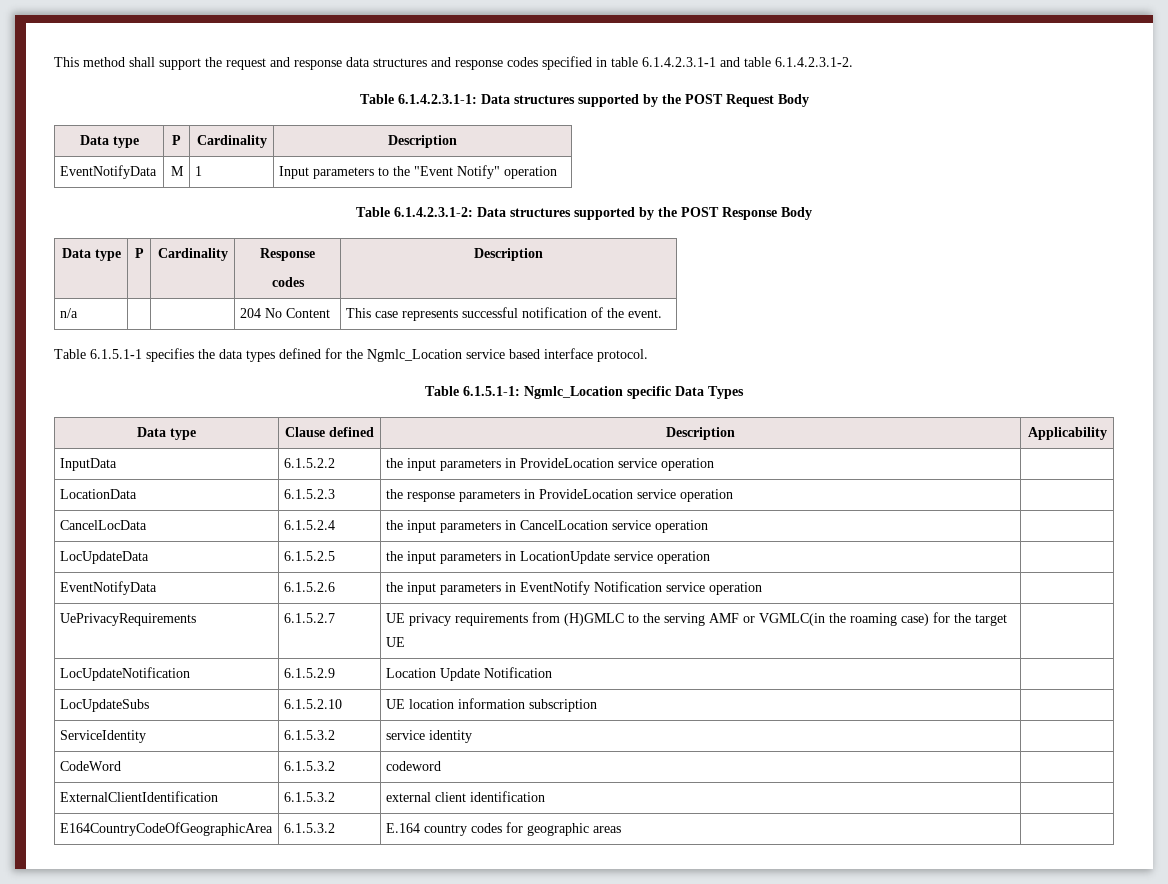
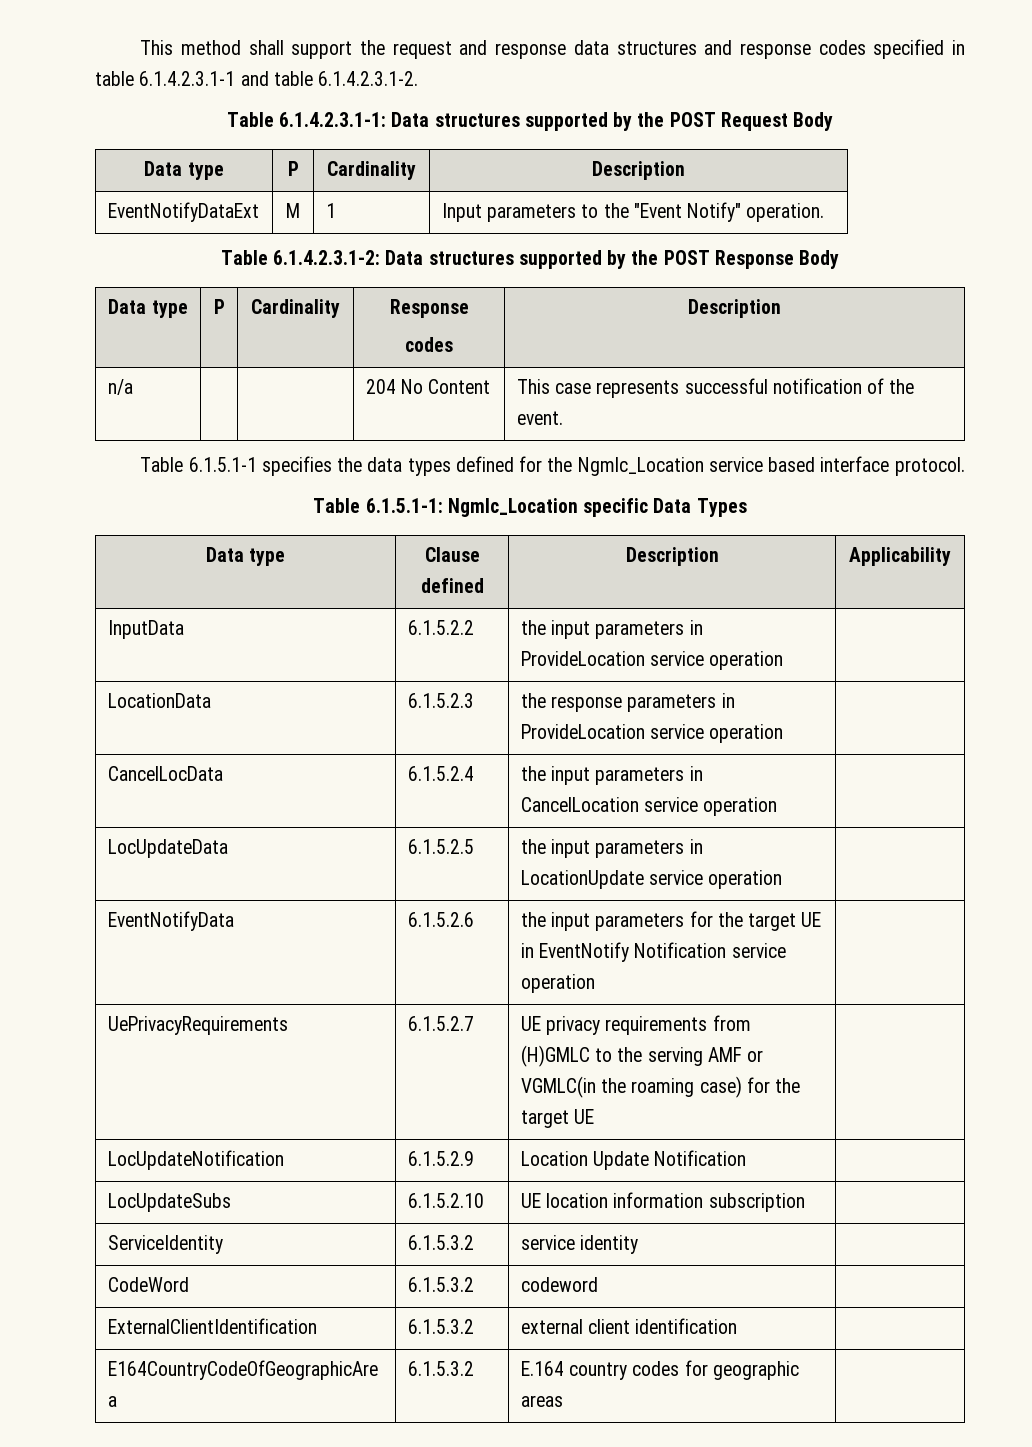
[60,165,158,179] EventNotifyData -> [107,202,259,222] EventNotifyDataExt
[504,166,558,179] operation -> [746,203,825,222] operation.
(502, 589) none -> [689,911,822,931] for the target UE

